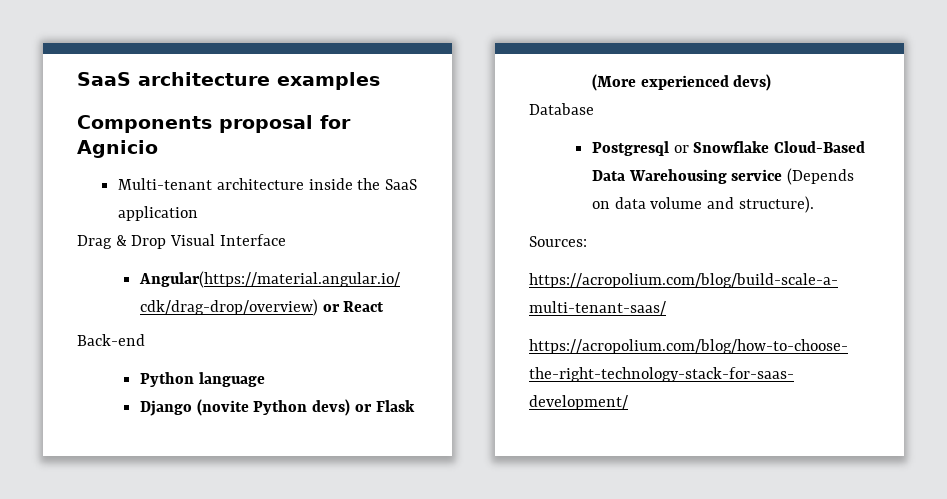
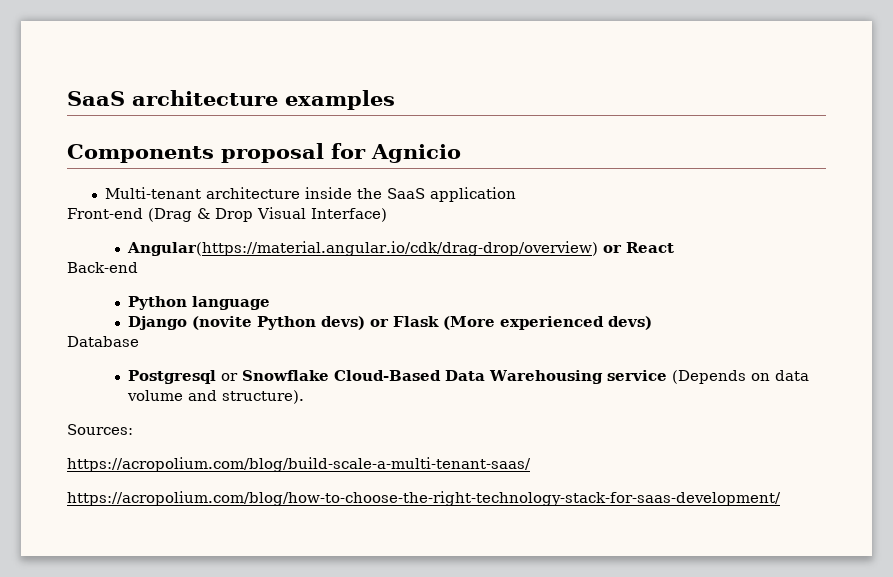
[77,235,112,249] Drag -> [67,208,192,222] Front-end (Drag
[219,234,286,246] Interface -> [311,208,387,222] Interface)

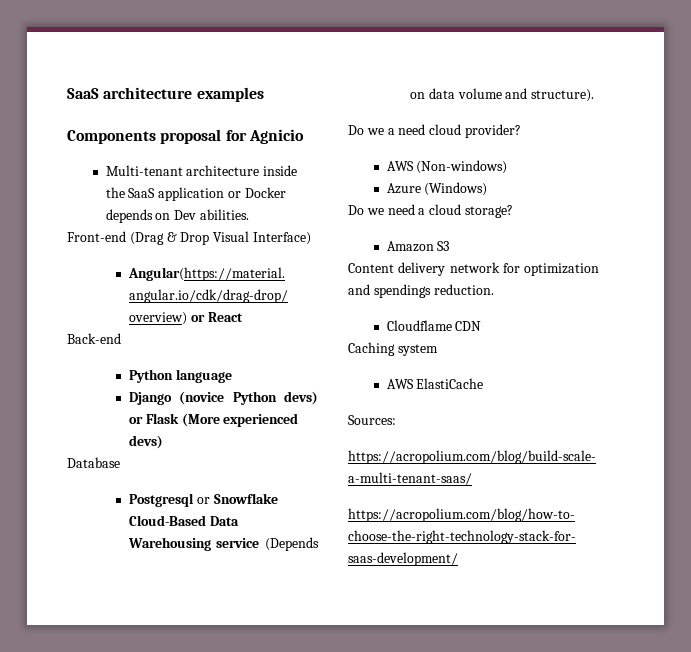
(517, 194) none -> [228,187,286,198] [105,209,250,223] or Docker depends on Dev abilities.
[191,316,252,330] (novite -> [179,391,225,405] (novice
(304, 397) none -> [348,124,521,138] [386,160,508,174] [386,182,488,196] [348,204,513,218] [386,241,450,252] [348,262,599,276] [348,284,494,298] [386,320,482,331] [348,342,438,356] [386,378,484,389] // Do we a need cloud provider? // AWS (Non-windows) // Azure (Windows) // Do we need a cloud storage? // Amazon S3 // Content delivery network for optimization and spendings reduction. // Cloudflame CDN // Caching system // AWS ElastiCache

